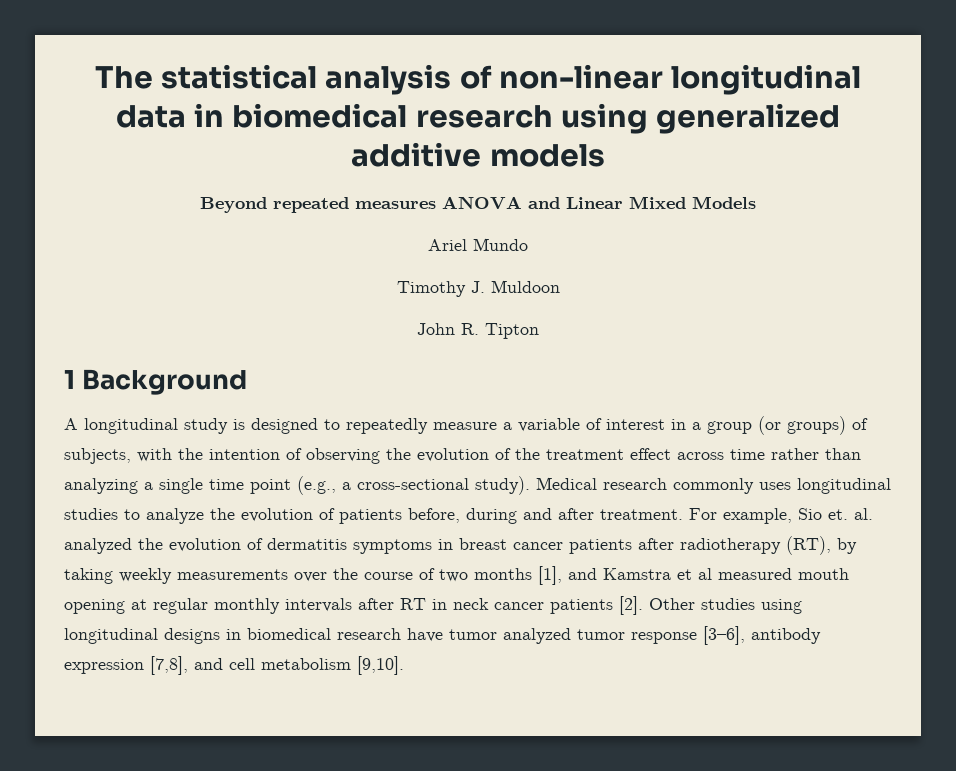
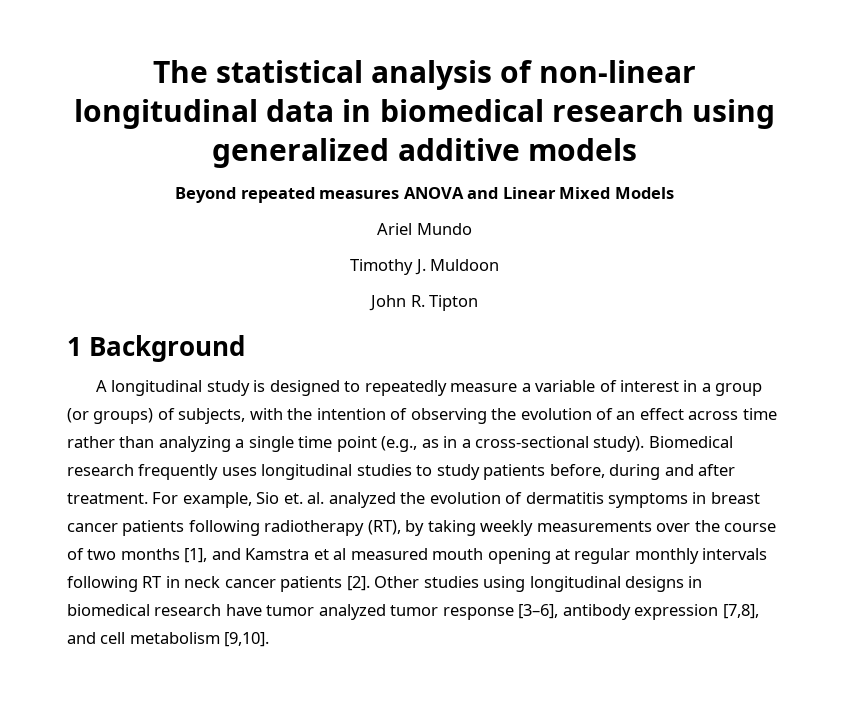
[515,448,624,460] the treatment -> [616,411,636,420] an
(336, 485) none -> [421,436,458,448] as in
[536,477,754,494] Medical research commonly -> [648,436,733,448] [67,464,219,480] Biomedical research frequently
[146,508,335,524] analyze the evolution of -> [436,464,480,480] study
[638,538,674,550] after -> [188,520,260,536] following
[358,598,394,610] after -> [67,576,138,592] following

